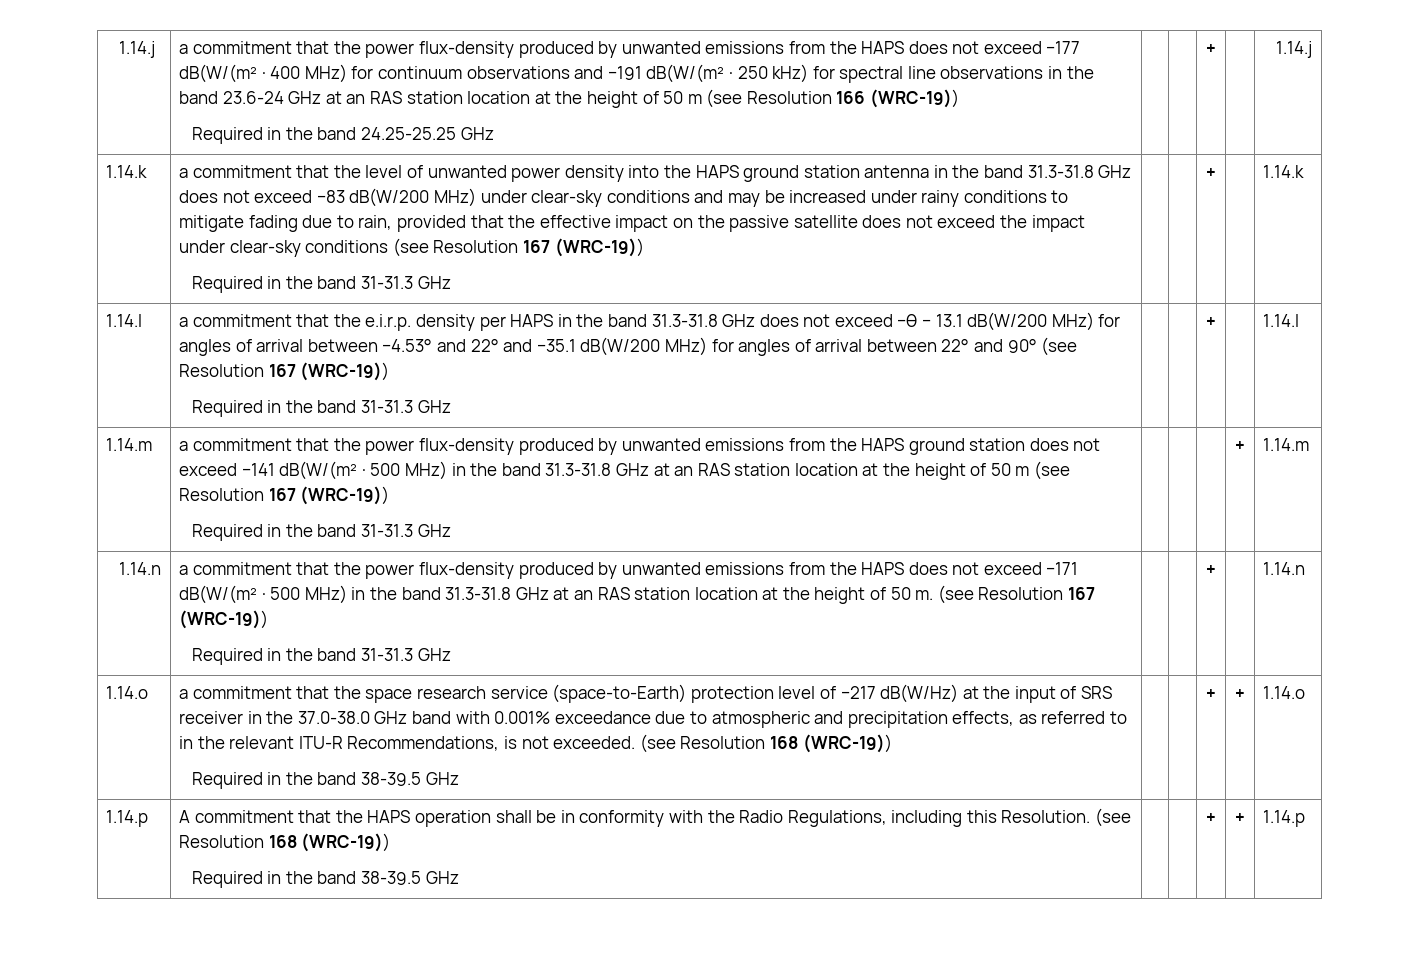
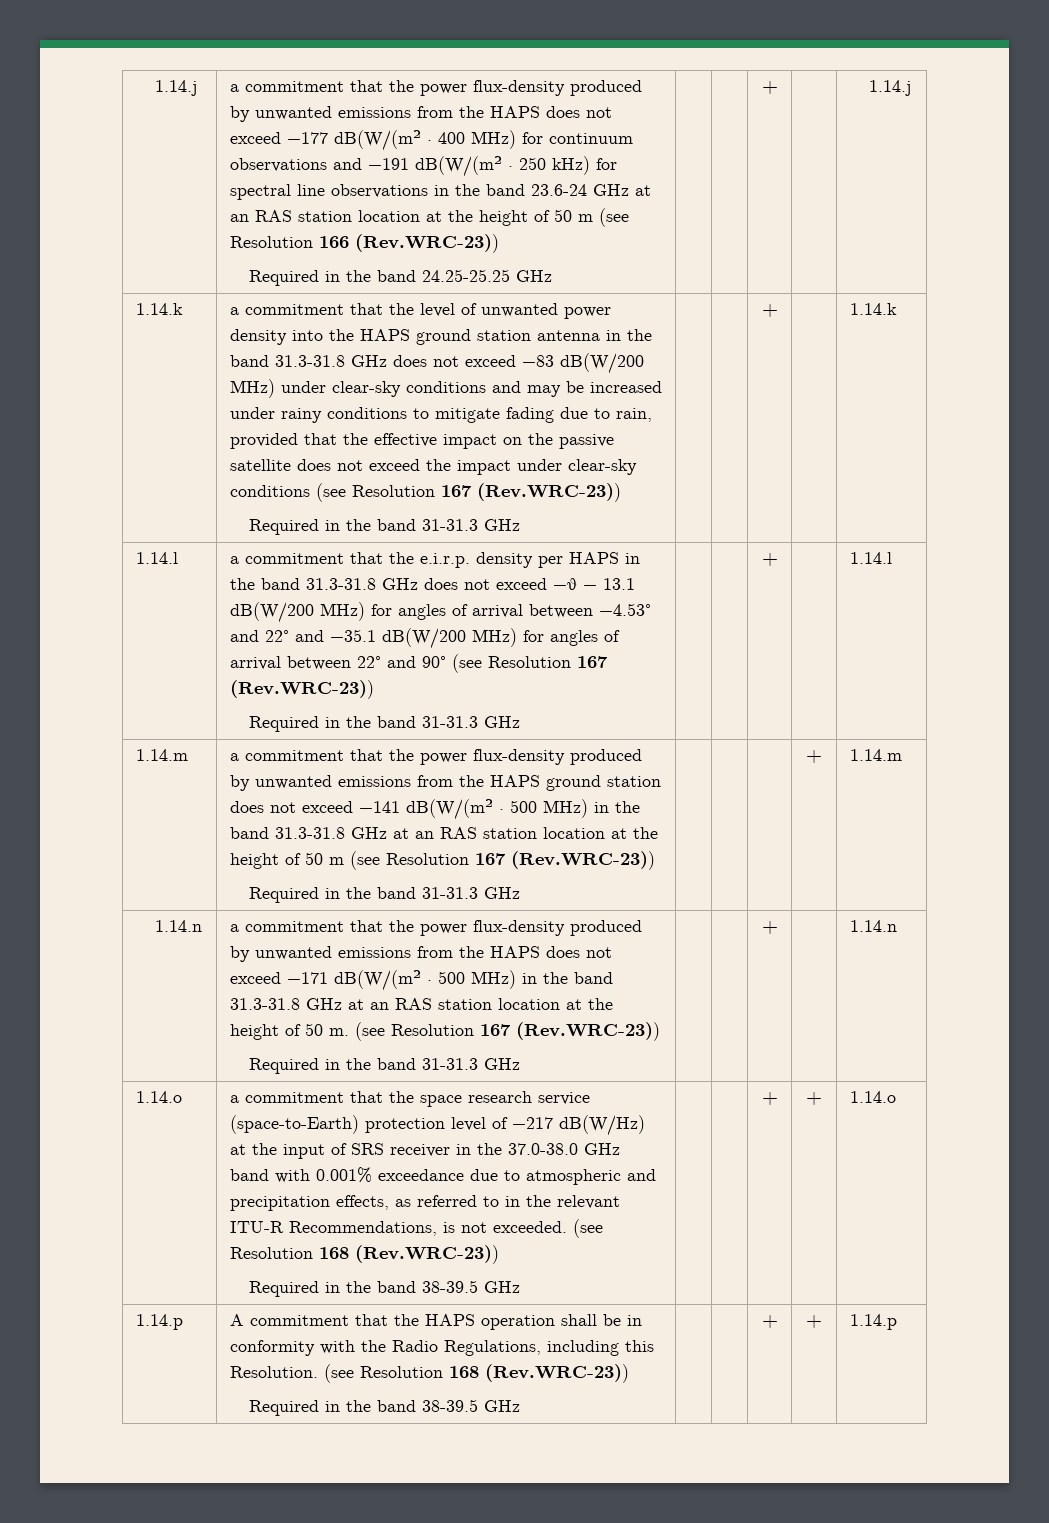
[870,89,960,108] (WRC-19)) -> [354,234,499,253] (Rev.WRC-23))
[554,238,644,257] (WRC-19)) -> [476,483,621,502] (Rev.WRC-23))
[300,362,390,381] (WRC-19)) -> [229,680,374,699] (Rev.WRC-23))
[300,486,390,505] (WRC-19)) -> [510,851,655,870] (Rev.WRC-23))
[179,610,269,629] (WRC-19)) -> [515,1022,660,1041] (Rev.WRC-23))
[802,734,892,753] (WRC-19)) -> [354,1245,499,1264] (Rev.WRC-23))
[301,833,391,852] (WRC-19)) -> [484,1364,629,1383] (Rev.WRC-23))

